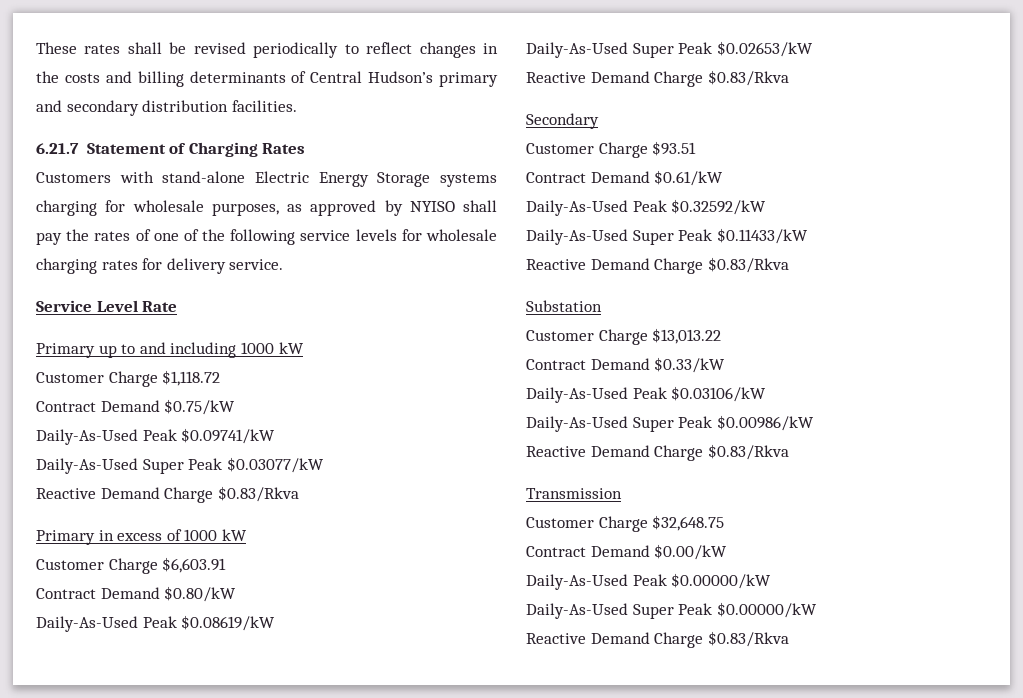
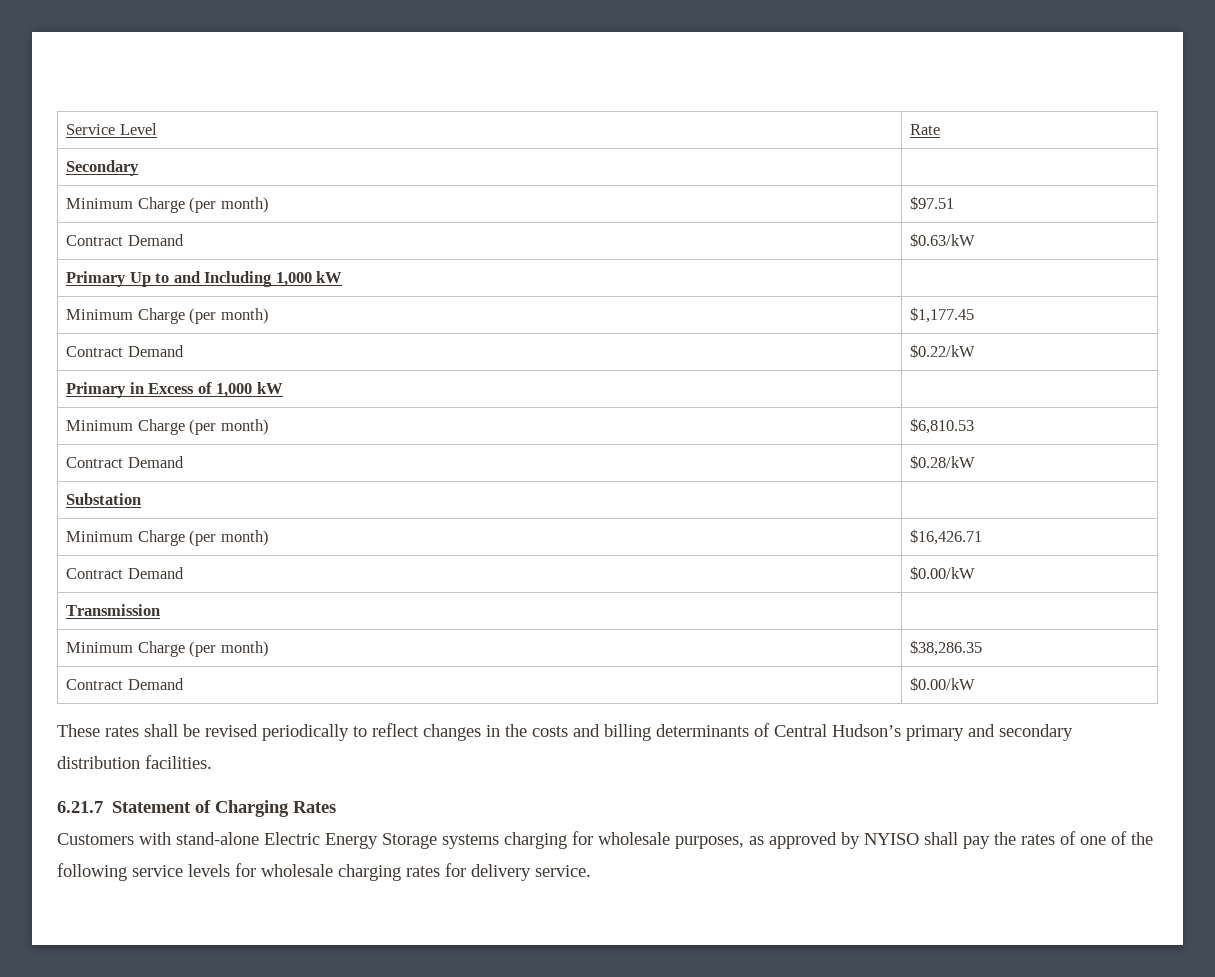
(36, 48) none -> [66,123,157,135] [910,124,941,135] [66,160,140,176] [66,197,269,213] [910,196,955,210] [66,234,184,246] [910,233,976,247] [66,271,343,287] [66,308,269,324] [910,307,975,323] [66,345,184,357] [910,344,976,358] [66,382,283,398] [66,419,269,435] [910,418,975,434] [66,456,184,468] [910,455,976,469] [66,493,142,505] [66,530,269,546] [910,529,983,545] [66,567,184,579] [910,566,976,580] [66,604,161,616] [66,641,269,657] [910,640,983,656] [66,678,184,690] [910,677,976,691] Service Level | Rate // Secondary | // Minimum Charge (per month) | $97.51 // Contract Demand | $0.63/kW // Primary Up to and Including 1,000 kW | // Minimum Charge (per month) | $1,177.45 // Contract Demand | $0.22/kW // Primary in Excess of 1,000 kW | // Minimum Charge (per month) | $6,810.53 // Contract Demand | $0.28/kW // Substation | // Minimum Charge (per month) | $16,426.71 // Contract Demand | $0.00/kW // Transmission | // Minimum Charge (per month) | $38,286.35 // Contract Demand | $0.00/kW //
[36,300,178,312] [36,342,304,358] [36,370,221,387] [36,399,236,415] [36,428,276,445] [36,457,324,474] [36,486,299,503] [36,529,247,545] [36,557,227,574] [36,586,237,602] [36,615,276,632] [526,41,813,58] [526,70,789,87] [526,113,599,129] [526,141,697,158] [526,170,724,186] [526,199,767,216] [526,228,808,245] [526,257,789,274] [526,300,602,312] [526,328,722,345] [526,357,726,373] [526,386,767,403] [526,415,814,432] [526,444,789,461] [526,488,622,499] [526,515,725,532] [526,544,728,560] [526,573,772,590] [526,602,817,619] [526,631,789,648] // Service Level Rate // Primary up to and including 1000 kW // Customer Charge $1,118.72 // Contract Demand $0.75/kW // Daily-As-Used Peak $0.09741/kW // Daily-As-Used Super Peak $0.03077/kW // Reactive Demand Charge $0.83/Rkva // Primary in excess of 1000 kW // Customer Charge $6,603.91 // Contract Demand $0.80/kW // Daily-As-Used Peak $0.08619/kW // Daily-As-Used Super Peak $0.02653/kW // Reactive Demand Charge $0.83/Rkva // Secondary // Customer Charge $93.51 // Contract Demand $0.61/kW // Daily-As-Used Peak $0.32592/kW // Daily-As-Used Super Peak $0.11433/kW // Reactive Demand Charge $0.83/Rkva // Substation // Customer Charge $13,013.22 // Contract Demand $0.33/kW // Daily-As-Used Peak $0.03106/kW // Daily-As-Used Super Peak $0.00986/kW // Reactive Demand Charge $0.83/Rkva // Transmission // Customer Charge $32,648.75 // Contract Demand $0.00/kW // Daily-As-Used Peak $0.00000/kW // Daily-As-Used Super Peak $0.00000/kW // Reactive Demand Charge $0.83/Rkva -> (591, 871) none

